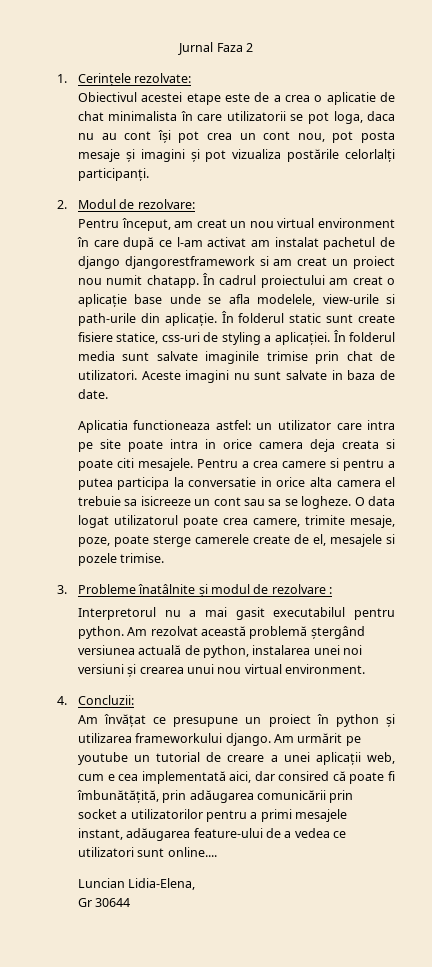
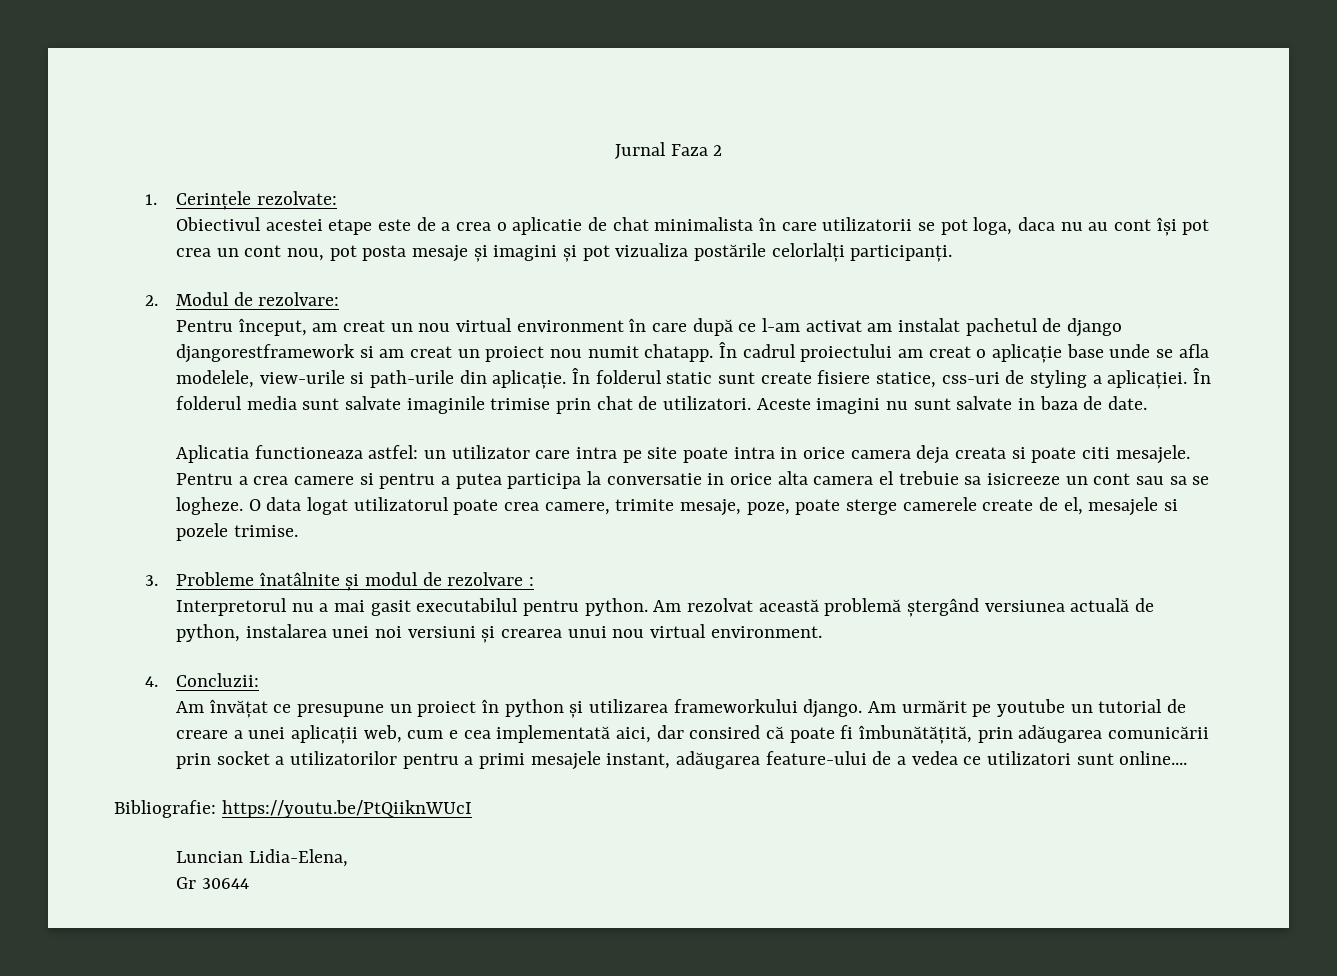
(217, 852) none -> [114,800,472,818] // Bibliografie: https://youtu.be/PtQiiknWUcI

